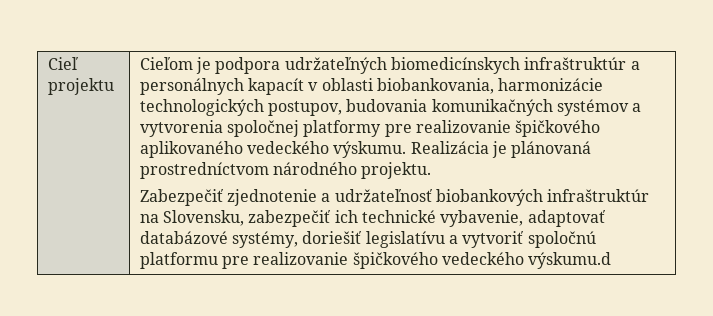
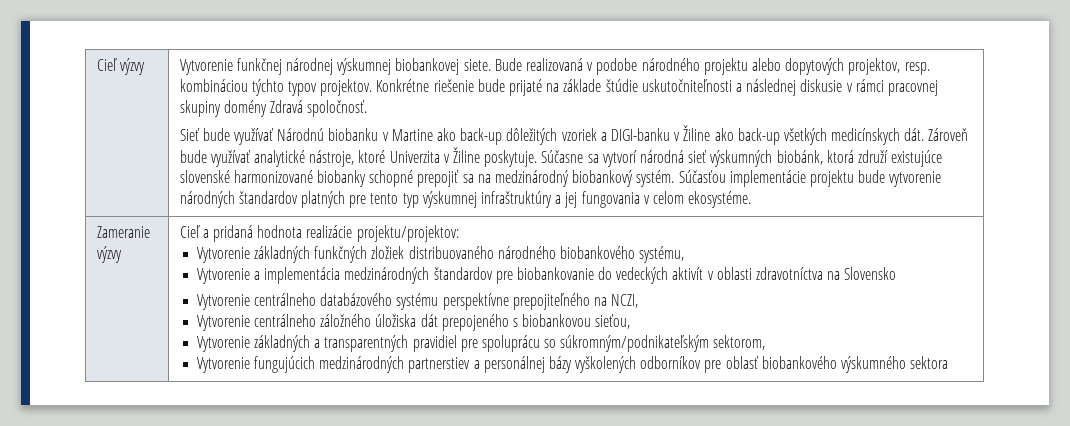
[47,57,78,70] [47,78,114,95] [139,57,640,74] [139,78,604,95] [139,99,642,116] [139,120,601,137] [139,141,592,158] [139,162,432,179] [139,189,650,206] [139,210,606,227] [139,231,596,248] [139,252,612,269] Cieľ projektu | Cieľom je podpora udržateľných biomedicínskych infraštruktúr a personálnych kapacít v oblasti biobankovania, harmonizácie technologických postupov, budovania komunikačných systémov a vytvorenia spoločnej platformy pre realizovanie špičkového aplikovaného vedeckého výskumu. Realizácia je plánovaná prostredníctvom národného projektu. // Zabezpečiť zjednotenie a udržateľnosť biobankových infraštruktúr na Slovensku, zabezpečiť ich technické vybavenie, adaptovať databázové systémy, doriešiť legislatívu a vytvoriť spoločnú platformu pre realizovanie špičkového vedeckého výskumu.d -> [96,58,145,75] [179,58,930,75] [179,79,938,96] [179,100,368,117] [179,125,969,145] [179,147,943,167] [179,170,942,187] [179,191,752,208] [96,226,150,238] [96,246,122,263] [179,225,459,242] [196,246,685,263] [196,267,897,284] [196,293,639,310] [196,314,631,331] [196,335,766,352] [196,356,949,373] Cieľ výzvy | Vytvorenie funkčnej národnej výskumnej biobankovej siete. Bude realizovaná v podobe národného projektu alebo dopytových projektov, resp. kombináciou týchto typov projektov. Konkrétne riešenie bude prijaté na základe štúdie uskutočniteľnosti a následnej diskusie v rámci pracovnej skupiny domény Zdravá spoločnosť. // Sieť bude využívať Národnú biobanku v Martine ako back-up dôležitých vzoriek a DIGI-banku v Žiline ako back-up všetkých medicínskych dát. Zároveň bude využívať analytické nástroje, ktoré Univerzita v Žiline poskytuje. Súčasne sa vytvorí národná sieť výskumných biobánk, ktorá združí existujúce slovenské harmonizované biobanky schopné prepojiť sa na medzinárodný biobankový systém. Súčasťou implementácie projektu bude vytvorenie národných štandardov platných pre tento typ výskumnej infraštruktúry a jej fungovania v celom ekosystéme. // Zameranie výzvy | Cieľ a pridaná hodnota realizácie projektu/projektov: // Vytvorenie základných funkčných zložiek distribuovaného národného biobankového systému, // Vytvorenie a implementácia medzinárodných štandardov pre biobankovanie do vedeckých aktivít v oblasti zdravotníctva na Slovensko // Vytvorenie centrálneho databázového systému perspektívne prepojiteľného na NCZI, // Vytvorenie centrálneho záložného úložiska dát prepojeného s biobankovou sieťou, // Vytvorenie základných a transparentných pravidiel pre spoluprácu so súkromným/podnikateľským sektorom, // Vytvorenie fungujúcich medzinárodných partnerstiev a personálnej bázy vyškolených odborníkov pre oblasť biobankového výskumného sektora

